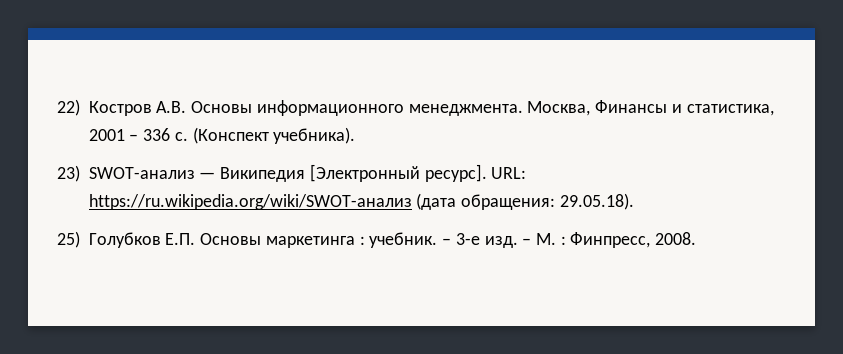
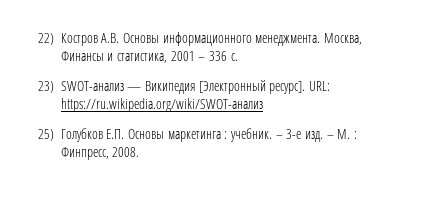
[192,127,356,144] (Конспект учебника). -> (238, 57) none
[416,193,634,210] (дата обращения: 29.05.18). -> (263, 105) none

